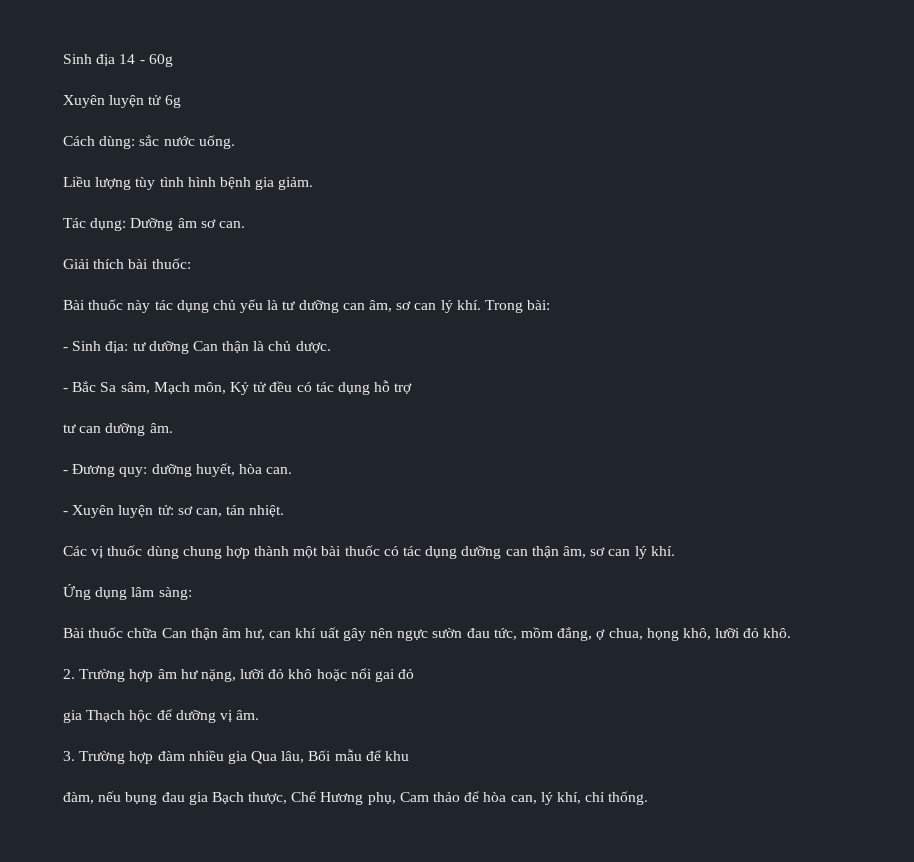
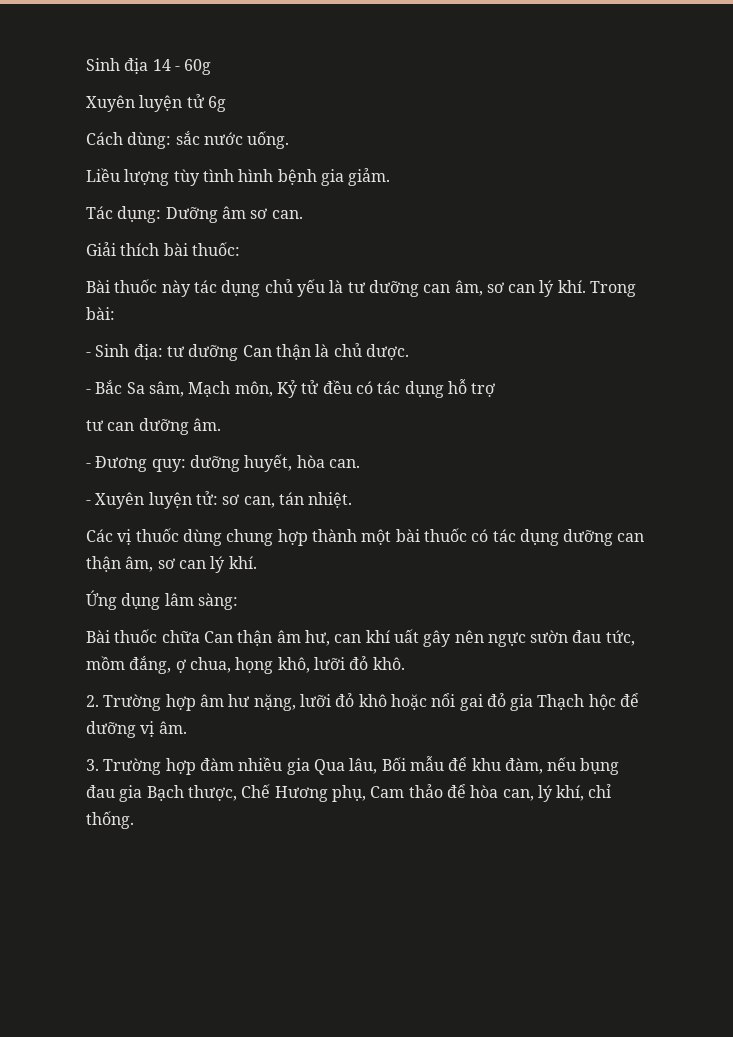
(415, 674) // -> (506, 700) none
(410, 756) // -> (501, 764) none

